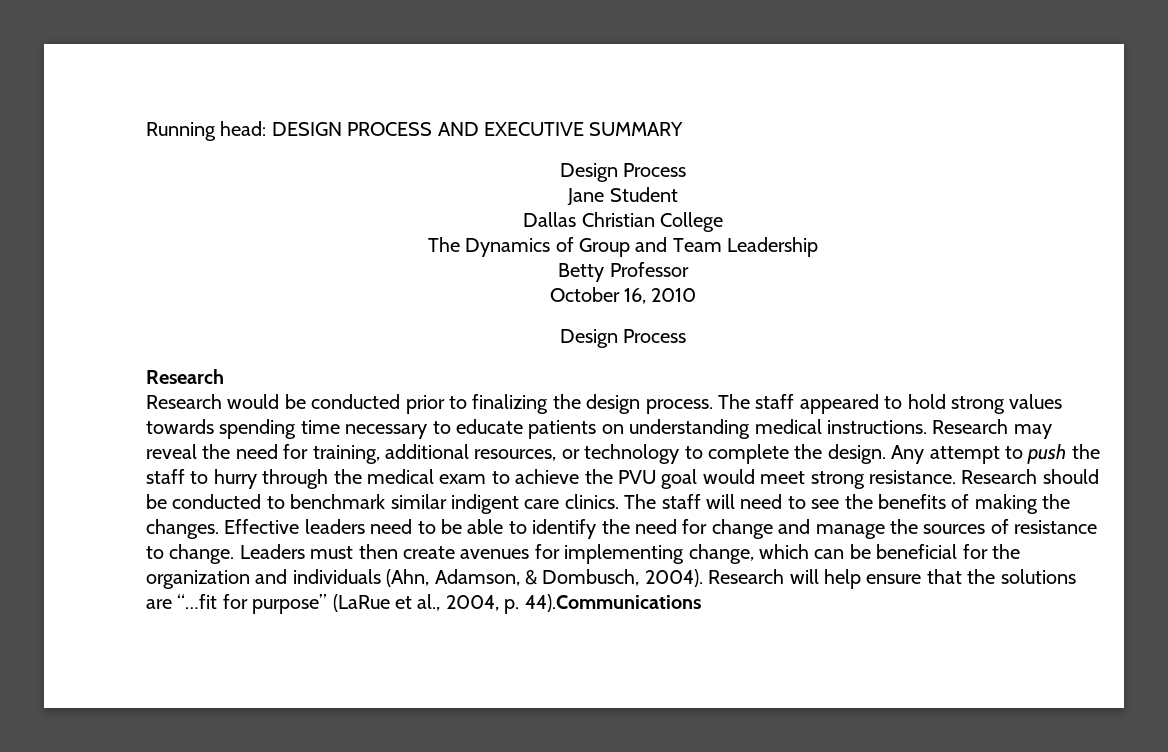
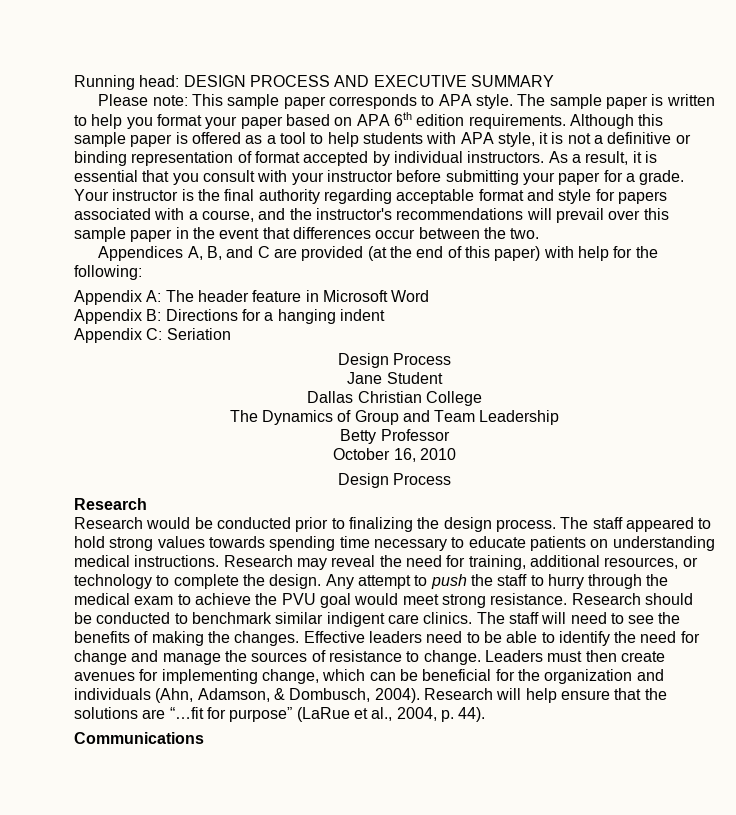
(684, 129) none -> [98,94,715,109] [74,112,664,129] [74,132,691,147] [74,151,657,166] [74,170,685,185] [74,189,667,204] [74,208,669,223] [74,227,540,242] [98,246,658,261] [74,265,142,280] [74,290,430,305] [74,309,385,324] [74,328,231,343] // Please note: This sample paper corresponds to APA style. The sample paper is written to help you format your paper based on APA 6th edition requirements. Although this sample paper is offered as a tool to help students with APA style, it is not a definitive or binding representation of format accepted by individual instructors. As a result, it is essential that you consult with your instructor before submitting your paper for a grade. Your instructor is the final authority regarding acceptable format and style for papers associated with a course, and the instructor's recommendations will prevail over this sample paper in the event that differences occur between the two. // Appendices A, B, and C are provided (at the end of this paper) with help for the following: // Appendix A: The header feature in Microsoft Word // Appendix B: Directions for a hanging indent // Appendix C: Seriation
[524,594,701,612] 44).Communications -> [458,707,486,722] [74,732,204,744] 44). // Communications

